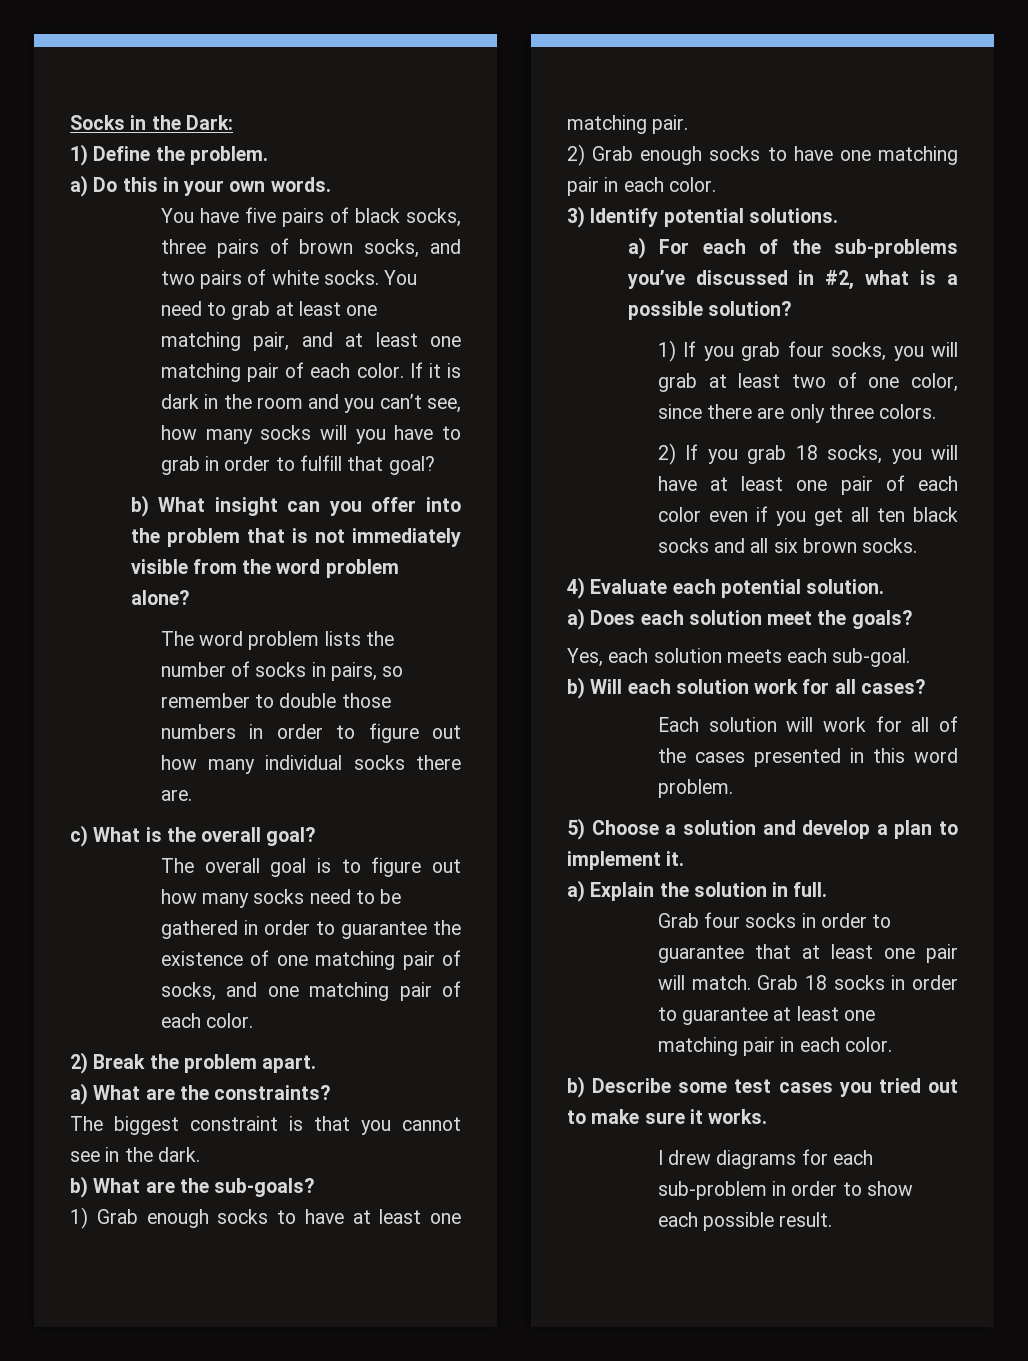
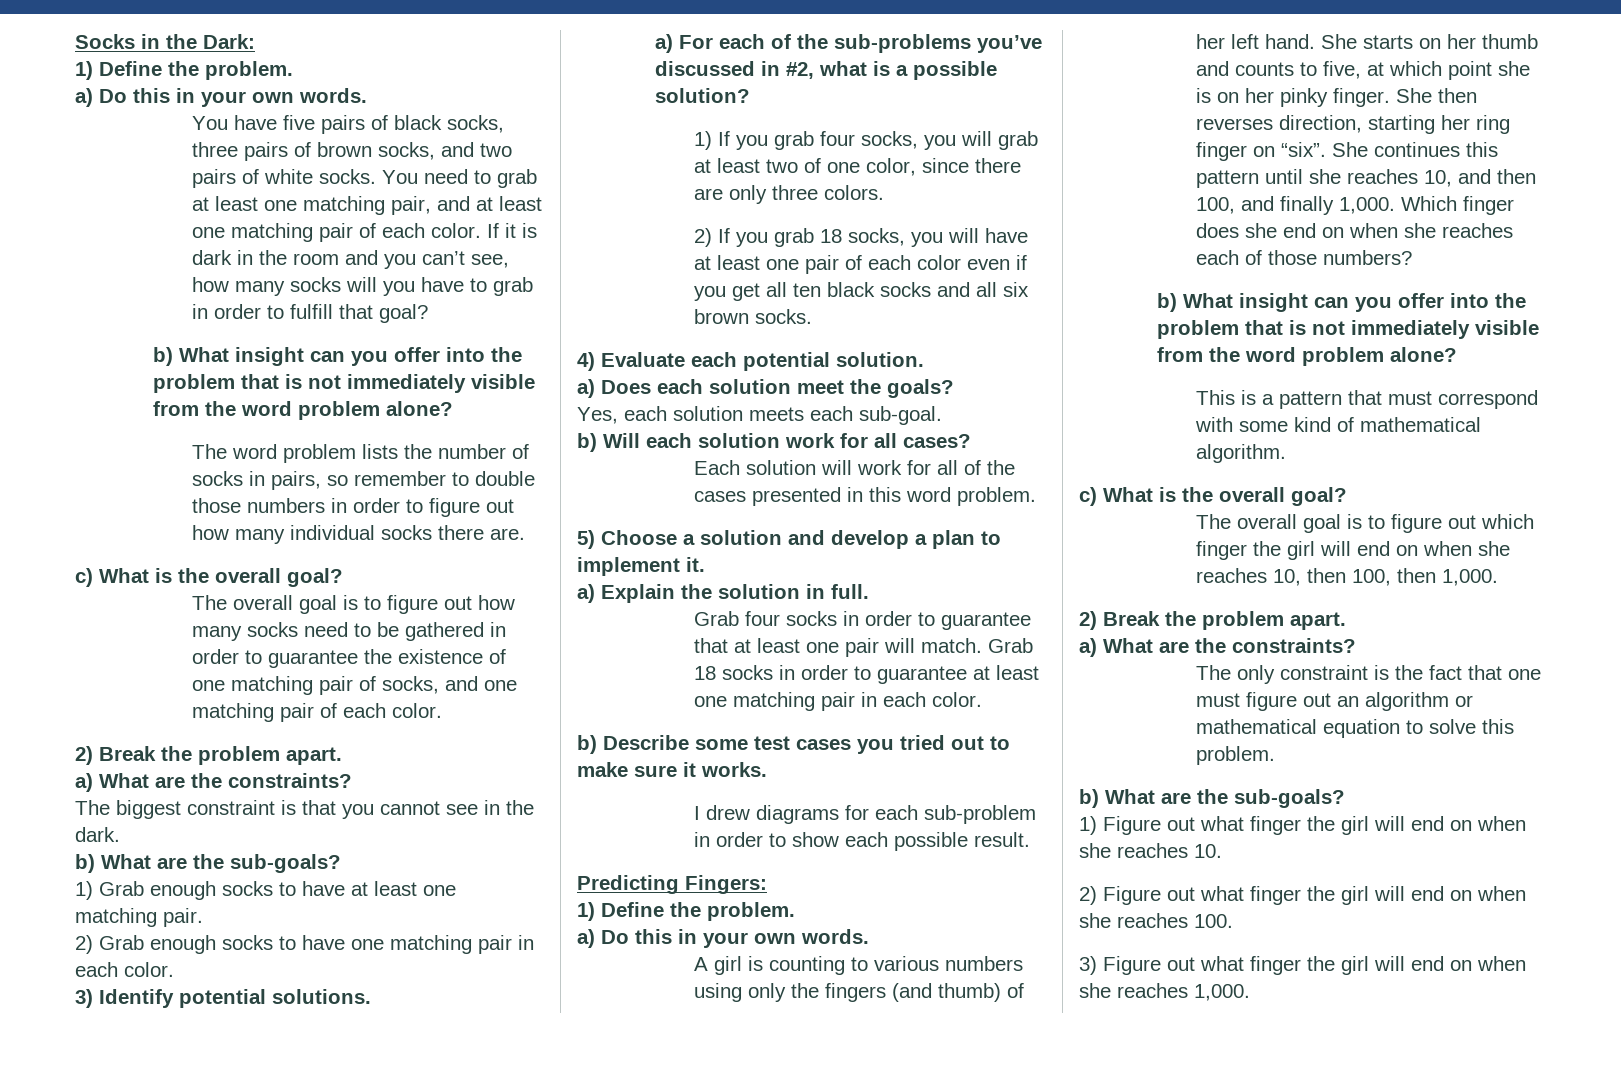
(833, 1219) none -> [577,875,767,894] [577,902,795,921] [577,929,869,948] [693,956,1023,975] [693,983,1024,1002] [1195,34,1538,49] [1195,61,1530,80] [1195,88,1477,107] [1195,115,1510,134] [1195,142,1498,161] [1195,169,1536,188] [1195,196,1514,215] [1195,223,1513,238] [1195,250,1412,265] [1156,293,1526,312] [1156,320,1539,339] [1156,347,1457,366] [1195,390,1538,409] [1194,417,1481,432] [1195,444,1286,463] [1079,487,1347,506] [1195,514,1534,533] [1195,541,1510,560] [1195,568,1498,586] [1079,611,1346,630] [1079,638,1356,657] [1195,665,1541,684] [1195,692,1473,711] [1195,719,1514,738] [1195,746,1275,765] [1079,789,1345,808] [1079,816,1526,835] [1079,843,1222,858] [1079,886,1526,905] [1079,913,1233,928] [1079,956,1526,975] [1079,983,1250,1001] // Predicting Fingers: // 1) Define the problem. // a) Do this in your own words. // A girl is counting to various numbers using only the fingers (and thumb) of her left hand. She starts on her thumb and counts to five, at which point she is on her pinky finger. She then reverses direction, starting her ring finger on “six”. She continues this pattern until she reaches 10, and then 100, and finally 1,000. Which finger does she end on when she reaches each of those numbers? // b) What insight can you offer into the problem that is not immediately visible from the word problem alone? // This is a pattern that must correspond with some kind of mathematical algorithm. // c) What is the overall goal? // The overall goal is to figure out which finger the girl will end on when she reaches 10, then 100, then 1,000. // 2) Break the problem apart. // a) What are the constraints? // The only constraint is the fact that one must figure out an algorithm or mathematical equation to solve this problem. // b) What are the sub-goals? // 1) Figure out what finger the girl will end on when she reaches 10. // 2) Figure out what finger the girl will end on when she reaches 100. // 3) Figure out what finger the girl will end on when she reaches 1,000.

